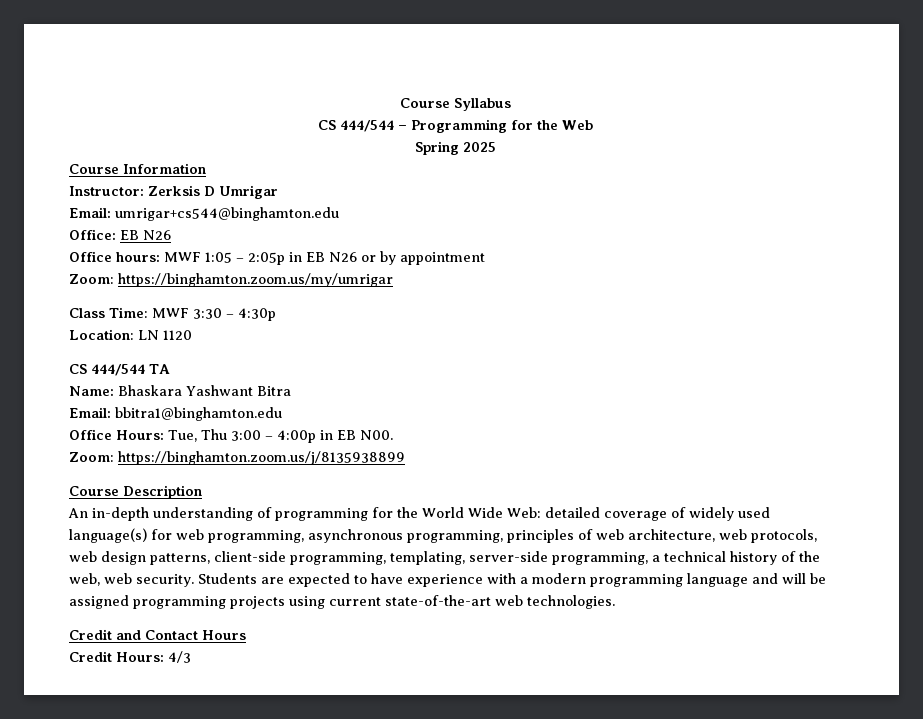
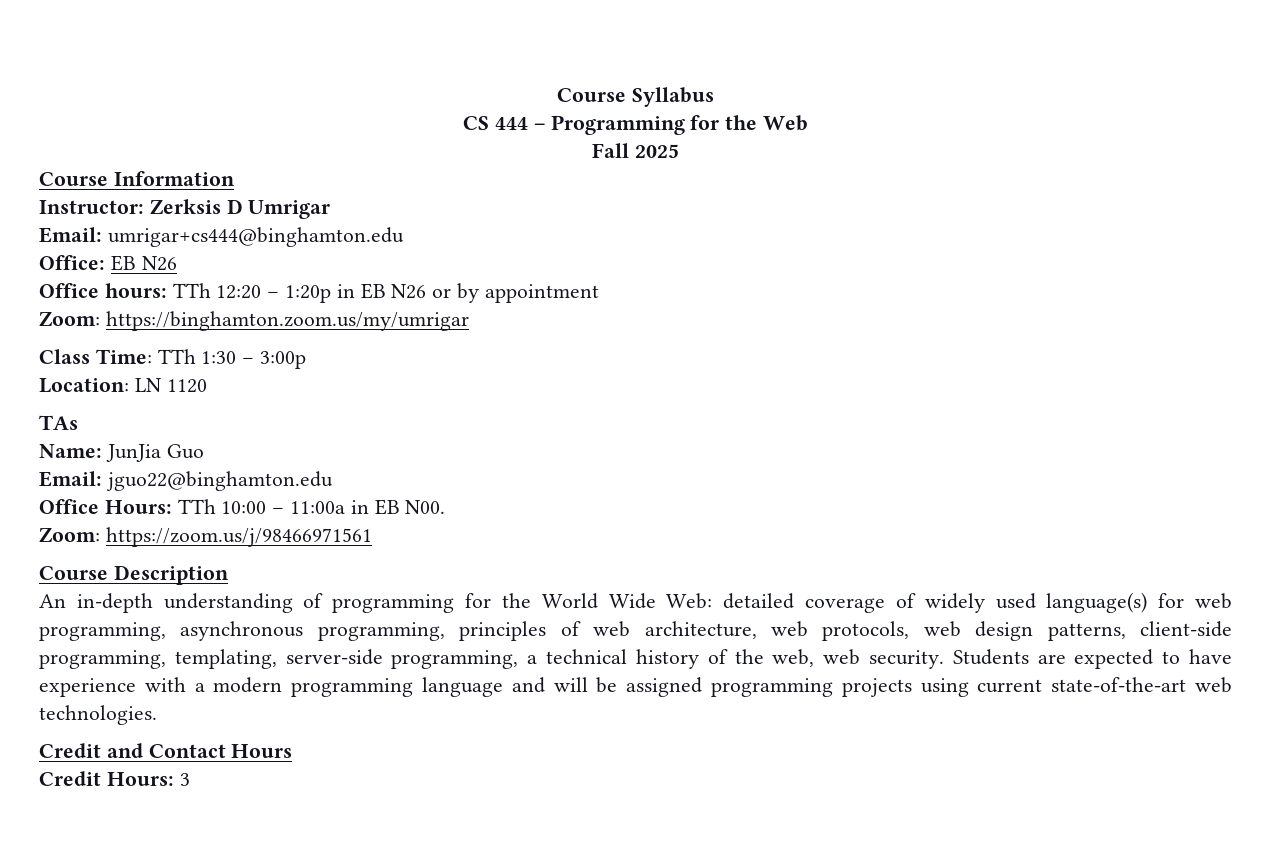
[339,120,394,132] 444/544 -> [494,117,528,130] 444
[414,141,459,155] Spring -> [592,143,630,158] Fall
[115,207,339,221] umrigar+cs544@binghamton.edu -> [107,227,404,247] umrigar+cs444@binghamton.edu
[164,252,285,265] MWF 1:05 – 2:05p -> [172,283,332,303] TTh 12:20 – 1:20p
[152,308,276,321] MWF 3:30 – 4:30p -> [157,349,307,369] TTh 1:30 – 3:00p
[69,364,170,376] [69,385,291,396] [69,407,282,421] CS 444/544 TA // Name: Bhaskara Yashwant Bitra // Email: bbitra1@binghamton.edu -> [39,415,78,430] [39,444,204,462] [39,471,333,491] TAs // Name: JunJia Guo // Email: jguo22@binghamton.edu
[168,429,316,443] Tue, Thu 3:00 – 4:00p -> [177,499,346,514] TTh 10:00 – 11:00a
[118,451,405,465] https://binghamton.zoom.us/j/8135938899 -> [105,527,372,547] https://zoom.us/j/98466971561
[168,651,191,663] 4/3 -> [179,773,190,786] 3

